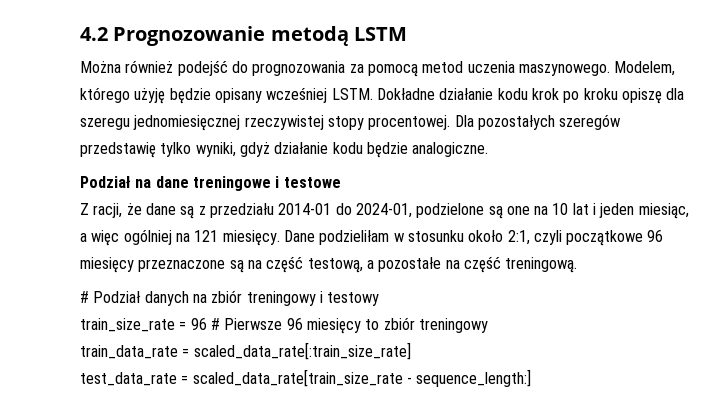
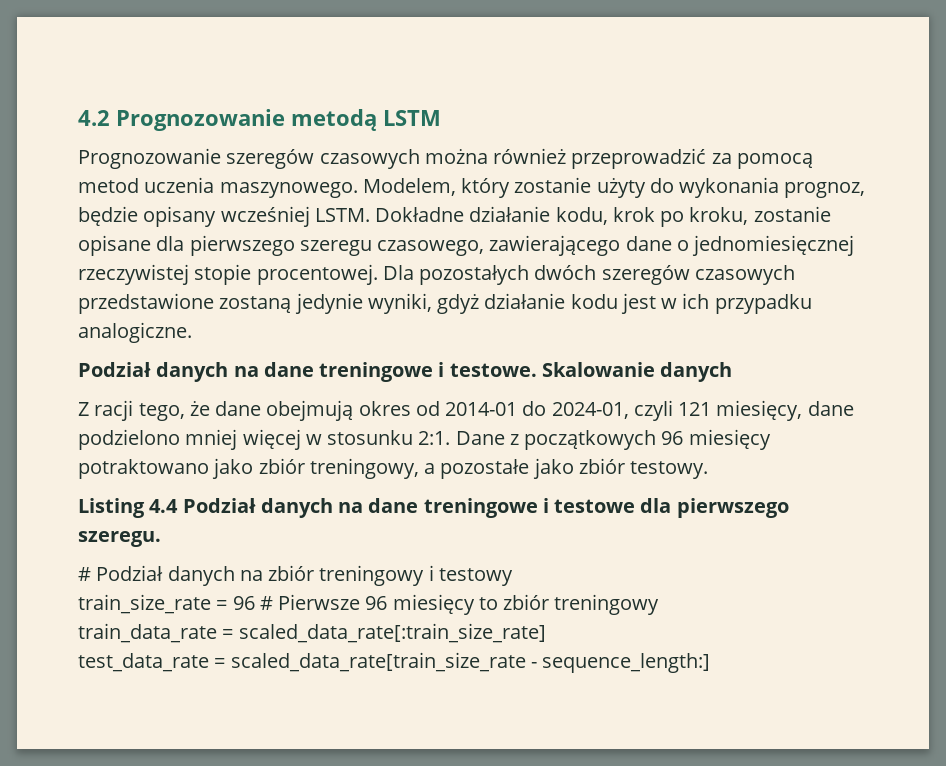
[80,60,346,76] Można również podejść do prognozowania -> [78,148,707,169] Prognozowanie szeregów czasowych można również przeprowadzić
[80,87,166,104] którego użyję -> [461,177,866,198] który zostanie użyty do wykonania prognoz,
[497,88,528,100] kodu -> [555,207,608,225] kodu,
[583,88,685,104] [80,117,130,130] kroku opiszę dla szeregu -> [689,206,831,225] [78,235,689,256] kroku, zostanie opisane dla pierwszego szeregu czasowego, zawierającego dane o
[327,116,364,130] stopy -> [194,264,252,285] stopie
[559,114,621,130] [80,142,489,158] [80,176,131,188] szeregów przedstawię tylko wyniki, gdyż działanie kodu będzie analogiczne. // Podział -> [534,265,795,285] [78,293,812,314] [78,322,192,343] [78,362,733,382] [78,400,854,421] [78,429,771,450] [78,458,709,479] [78,498,333,518] dwóch szeregów czasowych przedstawione zostaną jedynie wyniki, gdyż działanie kodu jest w ich przypadku analogiczne. // Podział danych na dane treningowe i testowe. Skalowanie danych // Z racji tego, że dane obejmują okres od 2014-01 do 2024-01, czyli 121 miesięcy, dane podzielono mniej więcej w stosunku 2:1. Dane z początkowych 96 miesięcy potraktowano jako zbiór treningowy, a pozostałe jako zbiór testowy. // Listing 4.4 Podział danych
[80,203,689,219] [80,229,664,246] [80,256,578,273] // Z racji, że dane są z przedziału 2014-01 do 2024-01, podzielone są one na 10 lat i jeden miesiąc, a więc ogólniej na 121 miesięcy. Dane podzieliłam w stosunku około 2:1, czyli początkowe 96 miesięcy przeznaczone są na część testową, a pozostałe na część treningową. -> [640,498,789,518] [78,531,161,547] dla pierwszego szeregu.

